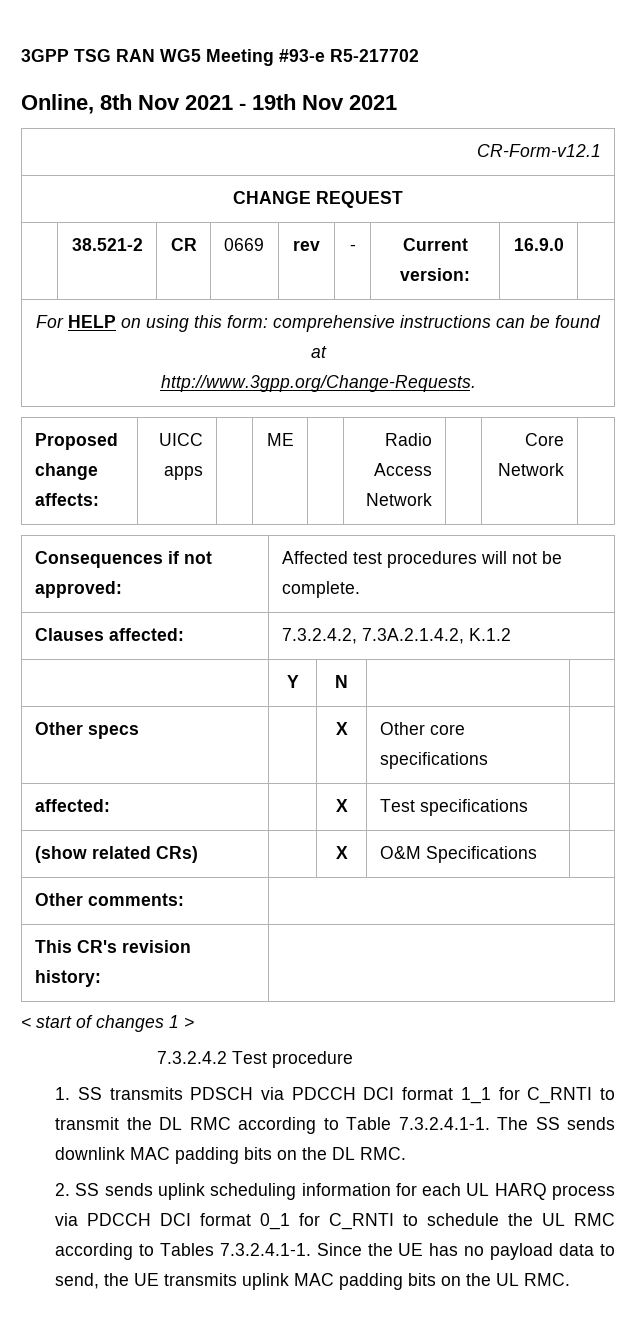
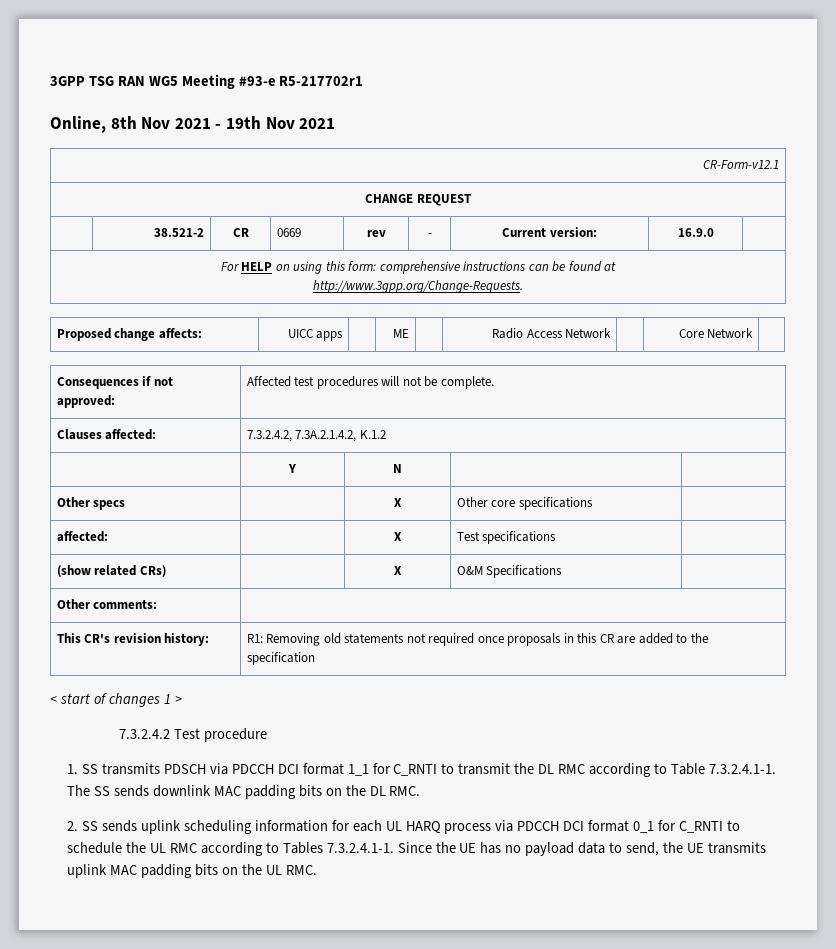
[330,49,419,62] R5-217702 -> [279,76,364,86] R5-217702r1
(101, 978) none -> [246,633,708,646] [246,652,315,665] R1: Removing old statements not required once proposals in this CR are added to the specification

